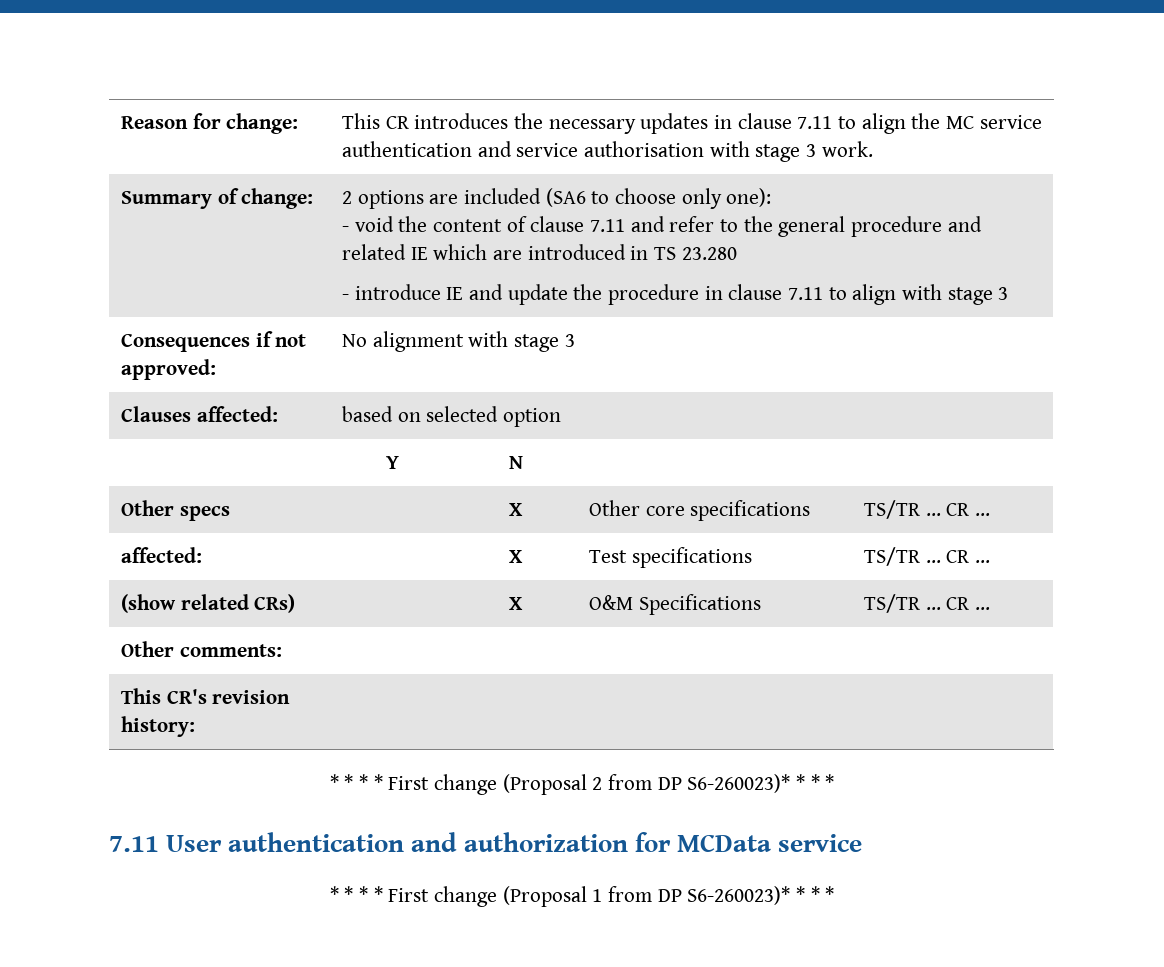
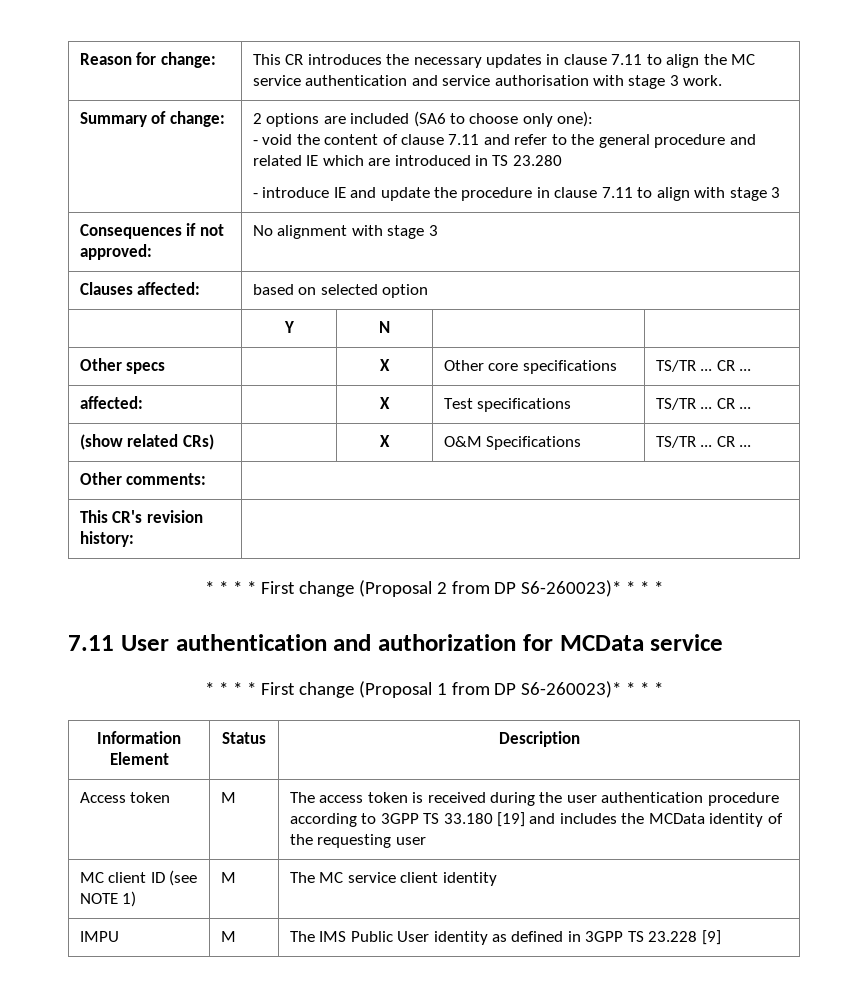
(835, 894) none -> [97,731,181,744] [109,752,169,765] [222,732,266,744] [498,731,580,747] [79,792,171,803] [220,792,236,803] [289,792,779,806] [289,812,783,827] [289,834,426,848] [79,870,198,886] [79,891,137,907] [220,872,236,883] [289,872,497,886] [79,931,119,942] [220,931,236,942] [289,930,721,945] // Information Element | Status | Description // Access token | M | The access token is received during the user authentication procedure according to 3GPP TS 33.180 [19] and includes the MCData identity of the requesting user // MC client ID (see NOTE 1) | M | The MC service client identity // IMPU | M | The IMS Public User identity as defined in 3GPP TS 23.228 [9]

